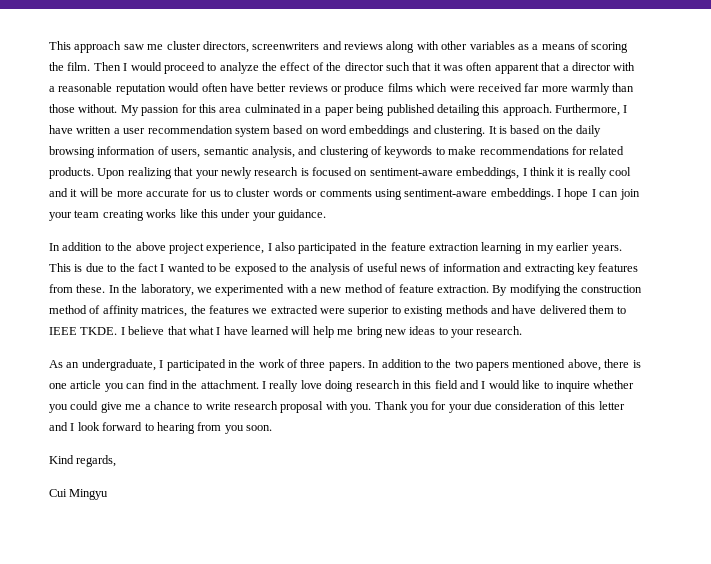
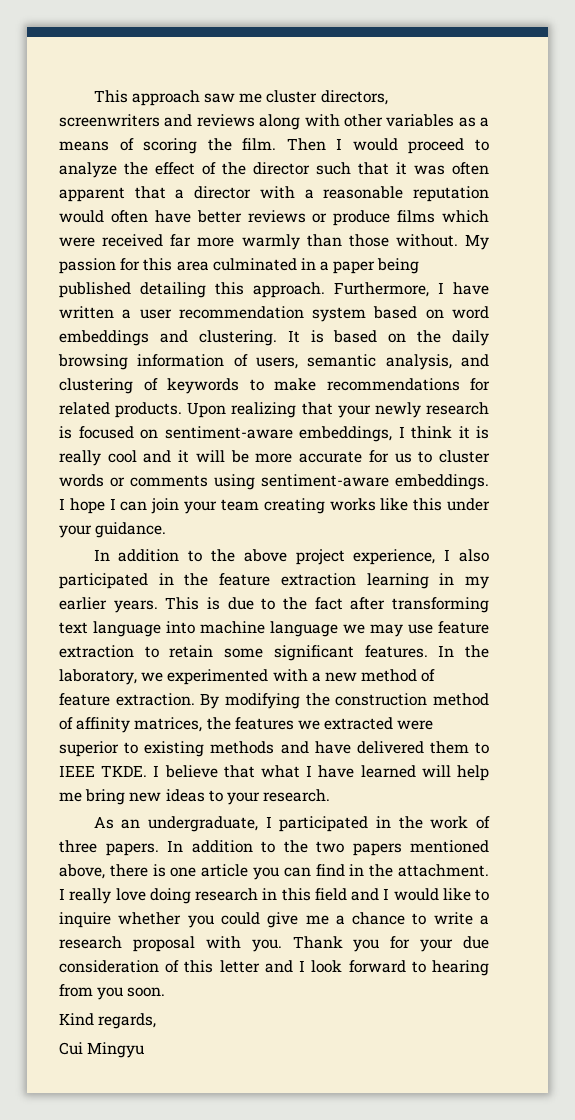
[160,263,639,275] [49,284,106,293] I wanted to be exposed to the analysis of useful news of information and extracting key features from these. -> [350,597,489,613] [59,621,489,637] [59,645,428,661] after transforming text language into machine language we may use feature extraction to retain some significant features.
(231, 406) none -> [480,915,490,925] a

